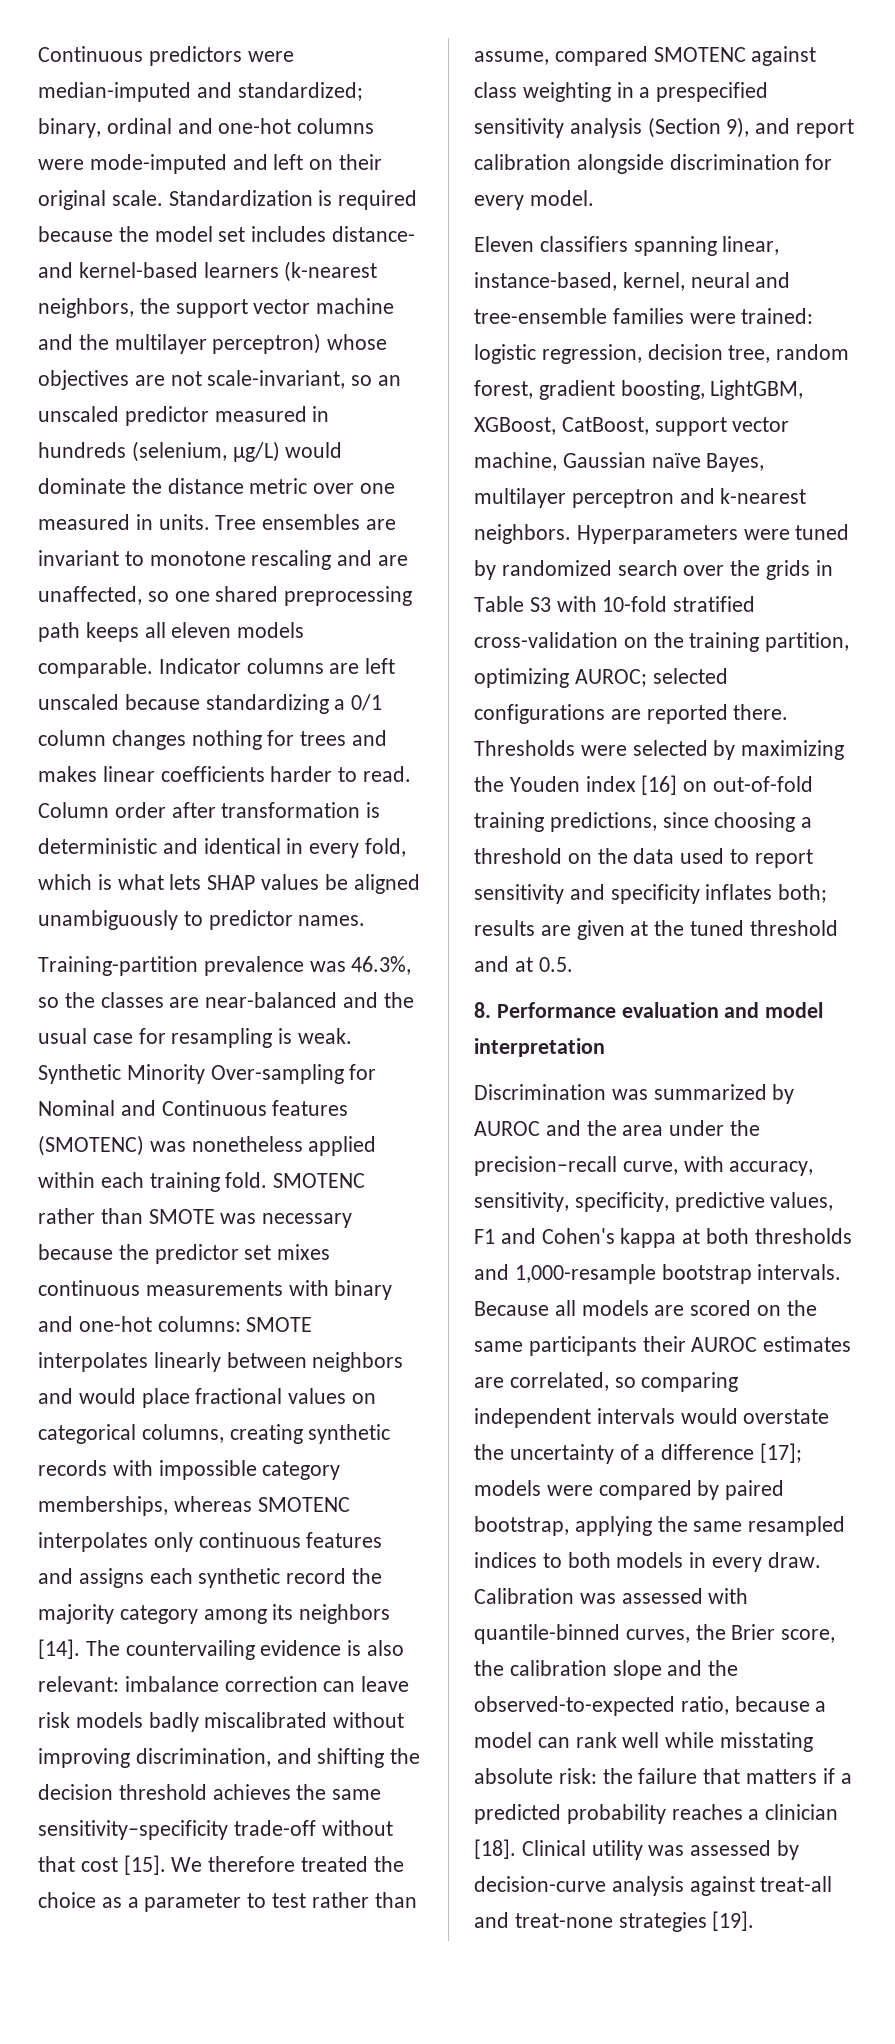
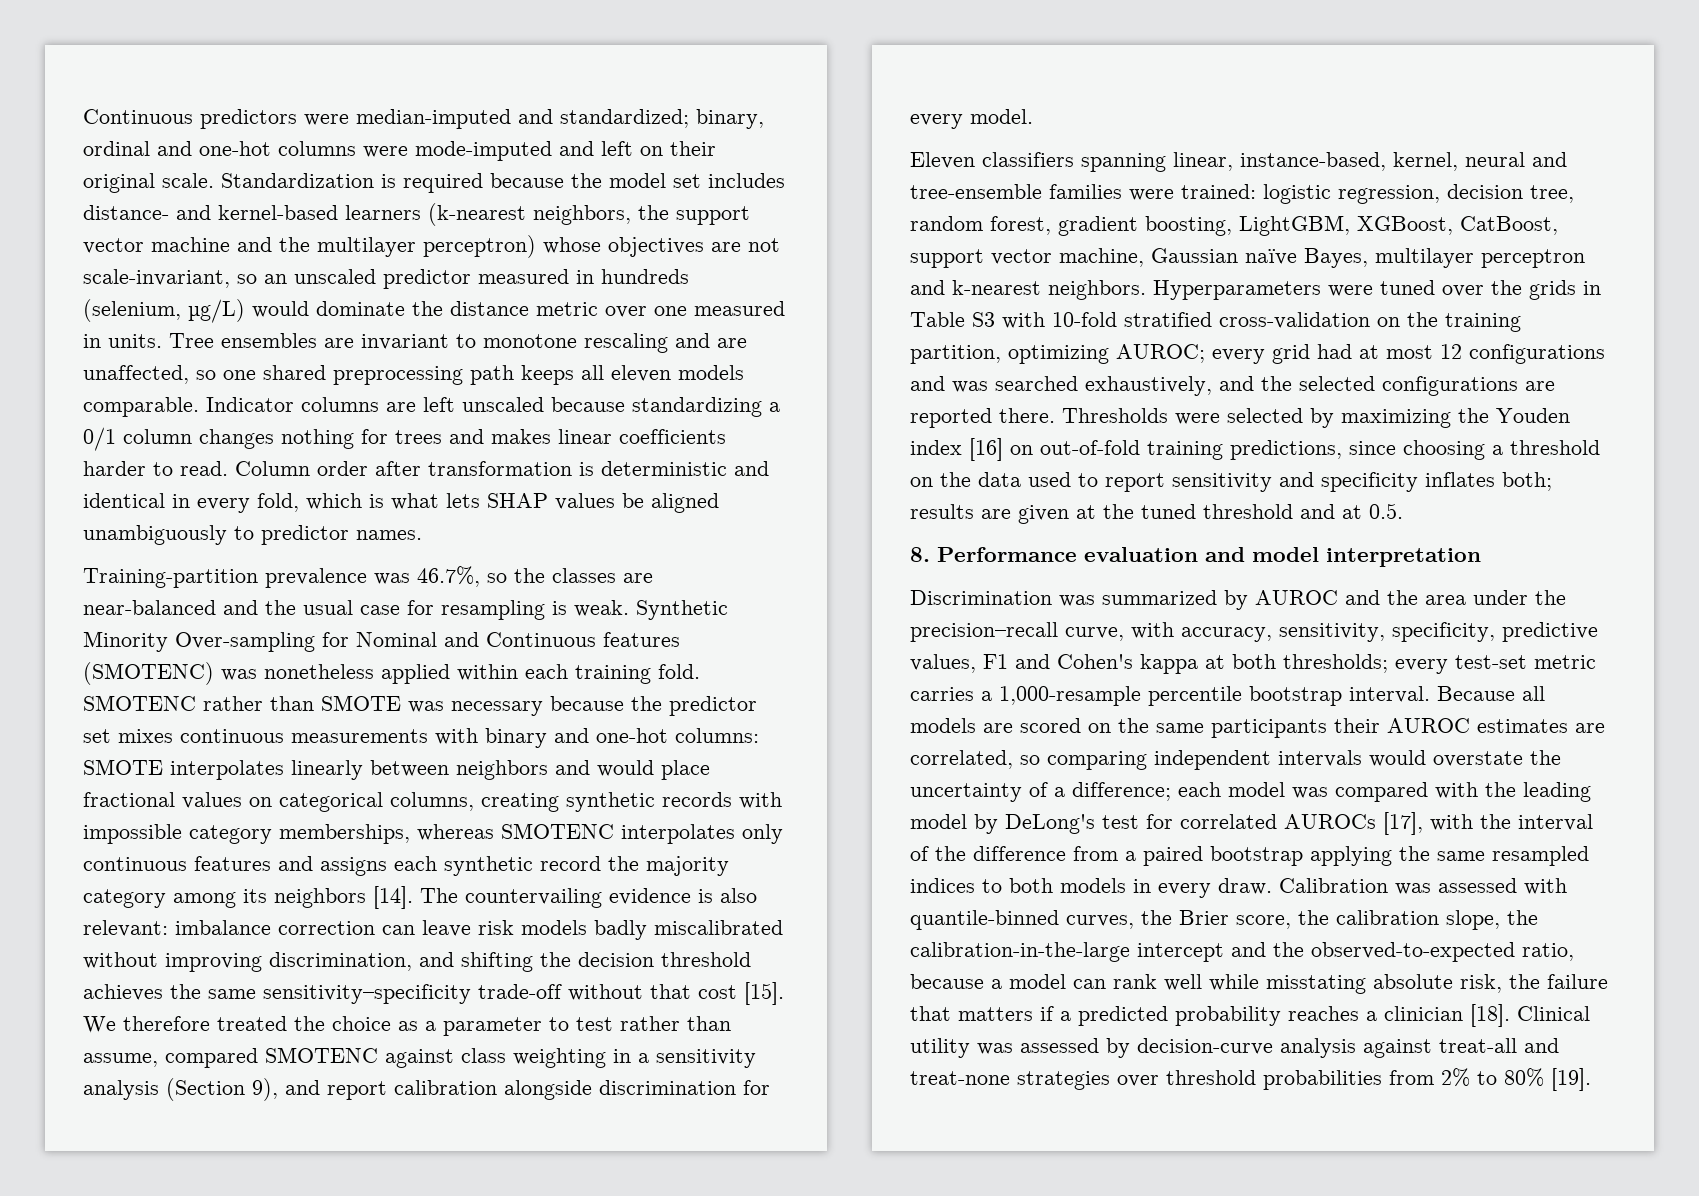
[351,956,412,975] 46.3%, -> [417,566,480,587] 46.7%,
[656,82,769,102] prespecified -> (649, 1058) none
[474,560,678,580] by randomized search -> (1435, 287) none
(647, 678) none -> [1212,344,1605,364] [910,376,1292,396] every grid had at most 12 configurations and was searched exhaustively, and the
[754,1228,852,1244] [474,1264,842,1284] thresholds and 1,000-resample bootstrap intervals. -> [1283,654,1596,674] [910,686,1430,706] thresholds; every test-set metric carries a 1,000-resample percentile bootstrap interval.
[661,1443,803,1463] [474,1480,785,1500] [474,1516,569,1536] difference [17]; models were compared by paired bootstrap, -> [1072,782,1591,802] [910,812,1593,835] [910,846,1303,866] difference; each model was compared with the leading model by DeLong's test for correlated AUROCs [17], with the interval of the difference from a paired bootstrap
[612,1660,662,1680] slope -> [1446,910,1538,930] [910,942,1224,962] slope, the calibration-in-the-large intercept
[558,1768,597,1784] risk: -> [1460,974,1502,993] risk,
(707, 1922) none -> [1117,1068,1544,1090] over threshold probabilities from 2% to 80%

